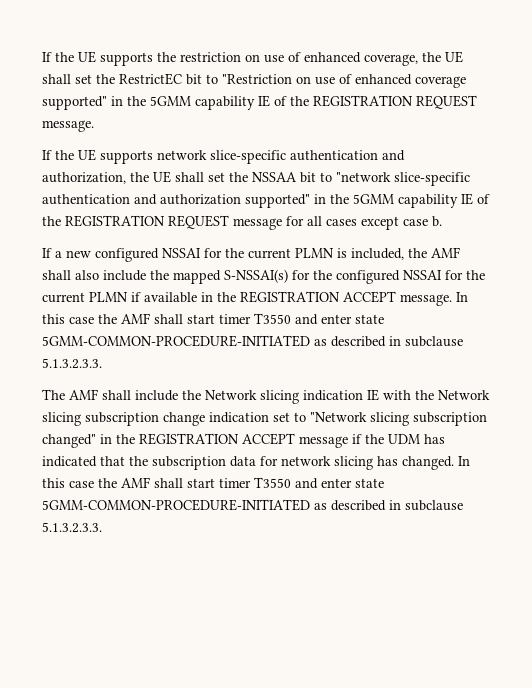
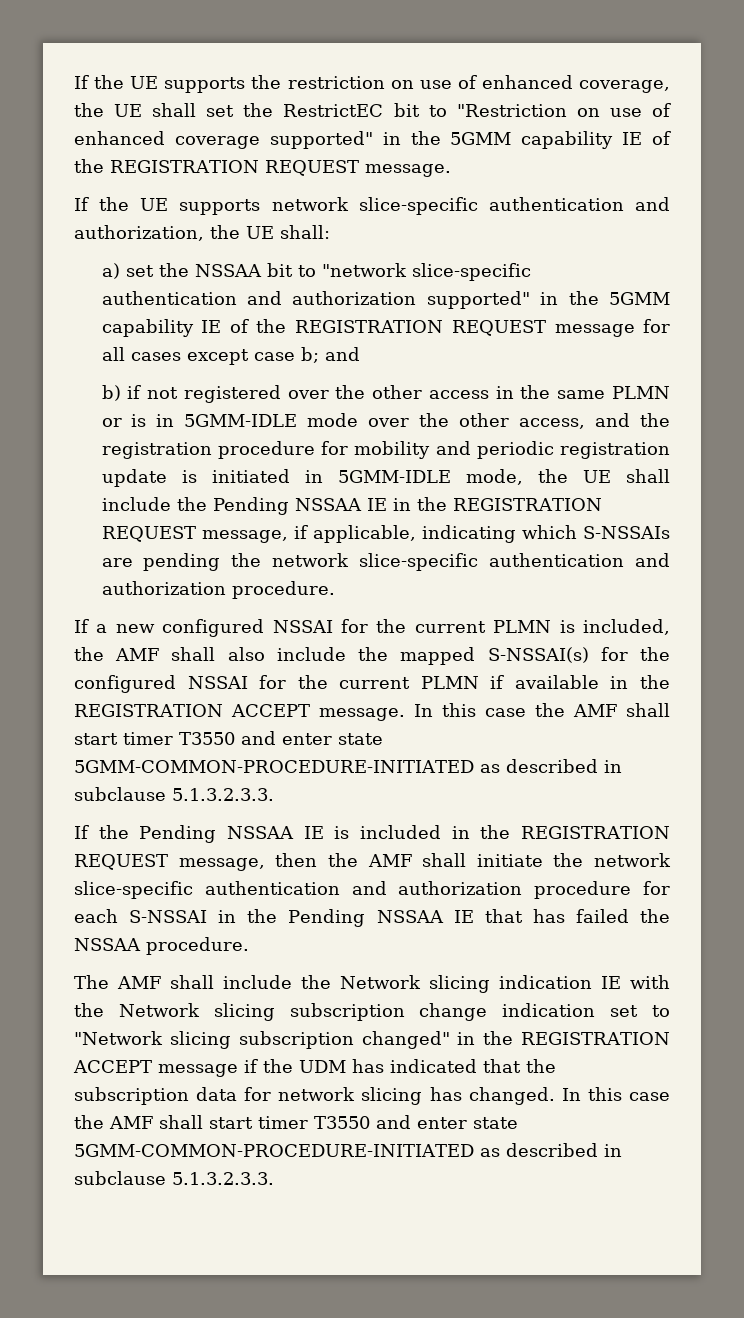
[175,172,204,182] shall -> [280,225,330,239] [101,263,120,279] shall: // a)
[432,216,442,227] b. -> [300,347,360,363] [101,385,670,403] [101,413,671,429] [101,441,671,459] [101,469,671,487] [101,497,603,515] [101,525,670,543] [101,553,670,571] [101,581,335,599] b; and // b) if not registered over the other access in the same PLMN or is in 5GMM-IDLE mode over the other access, and the registration procedure for mobility and periodic registration update is initiated in 5GMM-IDLE mode, the UE shall include the Pending NSSAA IE in the REGISTRATION REQUEST message, if applicable, indicating which S-NSSAIs are pending the network slice-specific authentication and authorization procedure.
(102, 363) none -> [74,825,671,843] [74,853,671,871] [74,881,670,899] [74,909,670,927] [74,937,249,955] // If the Pending NSSAA IE is included in the REGISTRATION REQUEST message, then the AMF shall initiate the network slice-specific authentication and authorization procedure for each S-NSSAI in the Pending NSSAA IE that has failed the NSSAA procedure.

